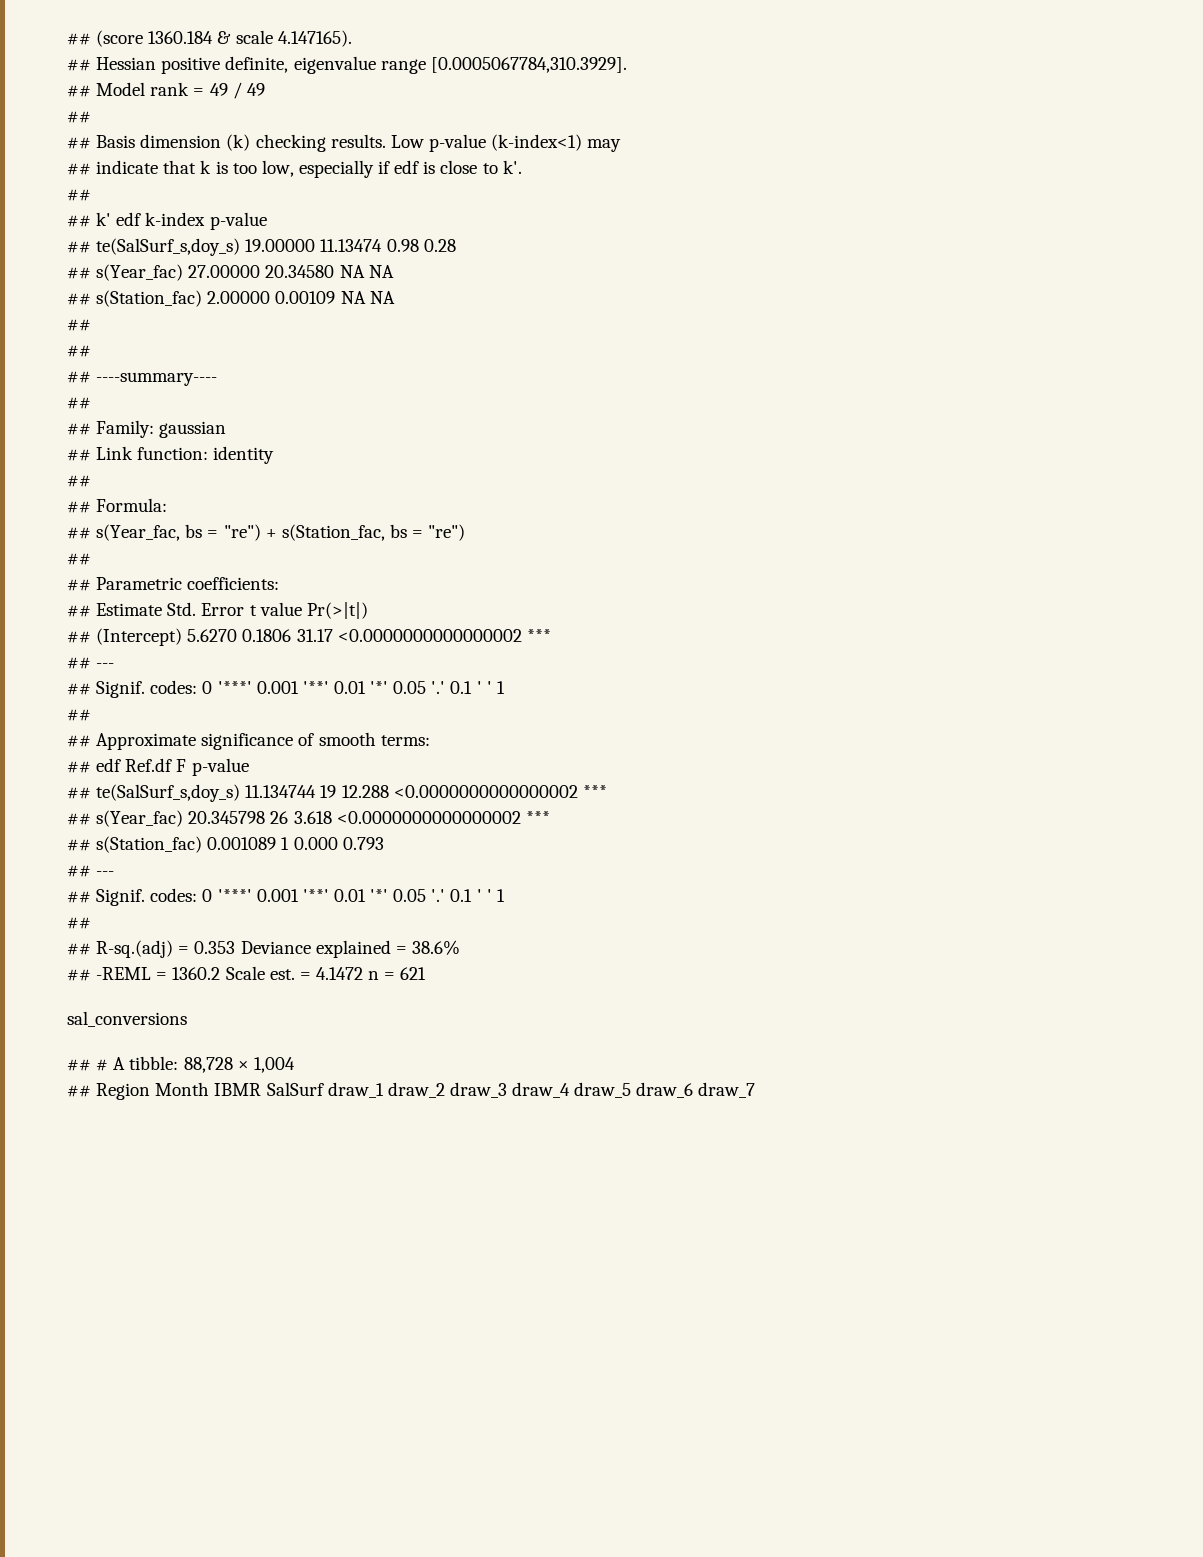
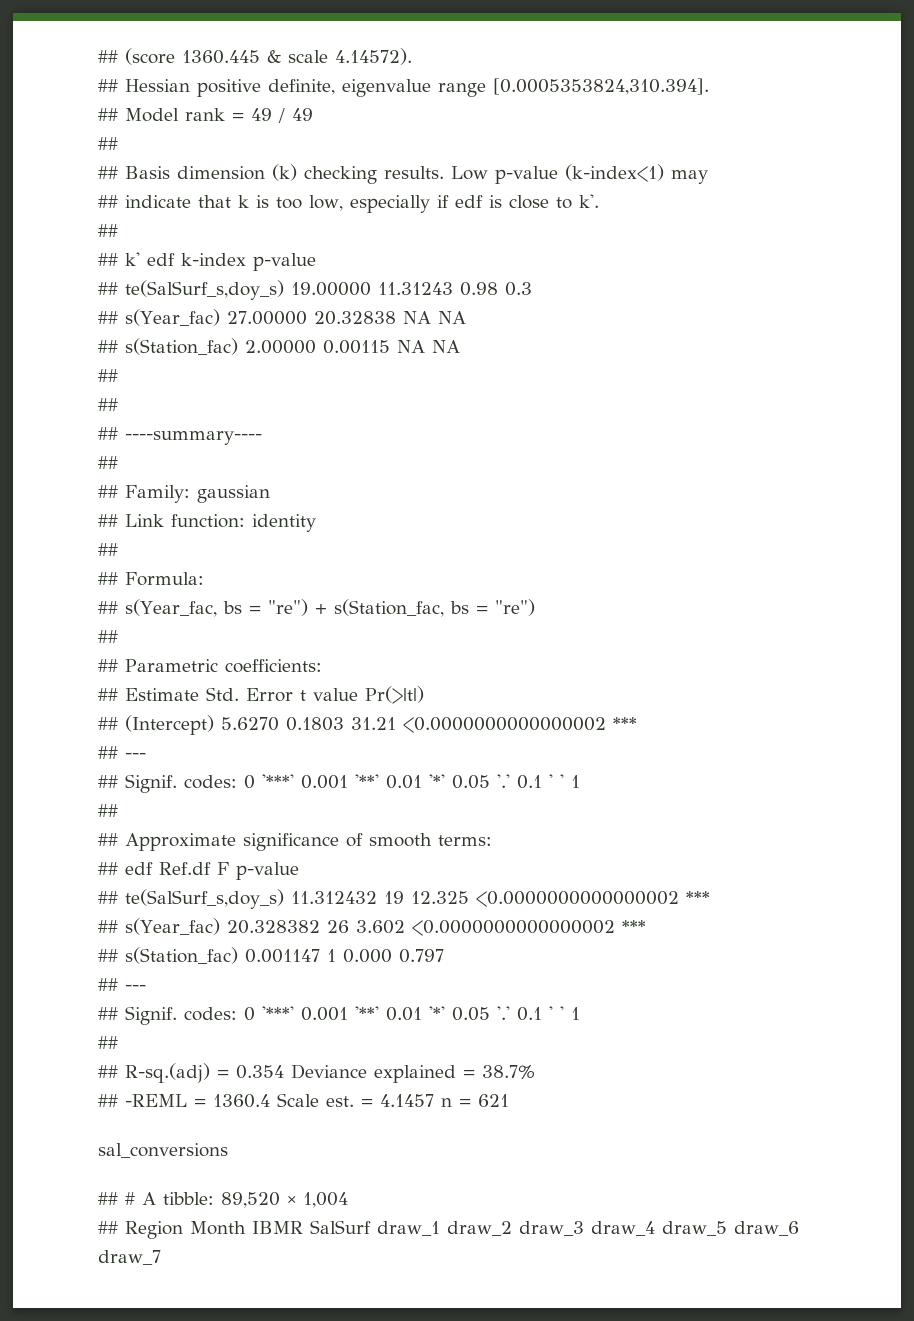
[148,31,214,44] 1360.184 -> [182,50,260,64] 1360.445
[277,30,352,47] 4.147165). -> [335,48,412,65] 4.14572).
[430,57,627,73] [0.0005067784,310.3929]. -> [493,78,709,95] [0.0005353824,310.394].
[320,239,456,252] 11.13474 0.98 0.28 -> [378,282,532,296] 11.31243 0.98 0.3
[265,265,335,278] 20.34580 -> [313,311,396,325] 20.32838
[275,291,336,304] 0.00109 -> [323,340,390,354] 0.00115
[242,629,333,642] 0.1806 31.17 -> [286,717,396,731] 0.1803 31.21
[245,785,389,798] 11.134744 19 12.288 -> [291,891,469,904] 11.312432 19 12.325
[188,811,332,824] 20.345798 26 3.618 -> [226,920,405,934] 20.328382 26 3.602
[207,837,277,850] 0.001089 -> [245,949,320,963] 0.001147
[342,837,384,850] 0.793 -> [399,949,444,963] 0.797
[194,941,236,954] 0.353 -> [236,1065,284,1079] 0.354
[411,940,460,955] 38.6% -> [482,1065,535,1079] 38.7%
[172,967,221,980] 1360.2 -> [213,1094,270,1108] 1360.4
[315,967,363,980] 4.1472 -> [380,1094,434,1107] 4.1457
[183,1057,233,1073] 88,728 -> [221,1192,280,1208] 89,520

